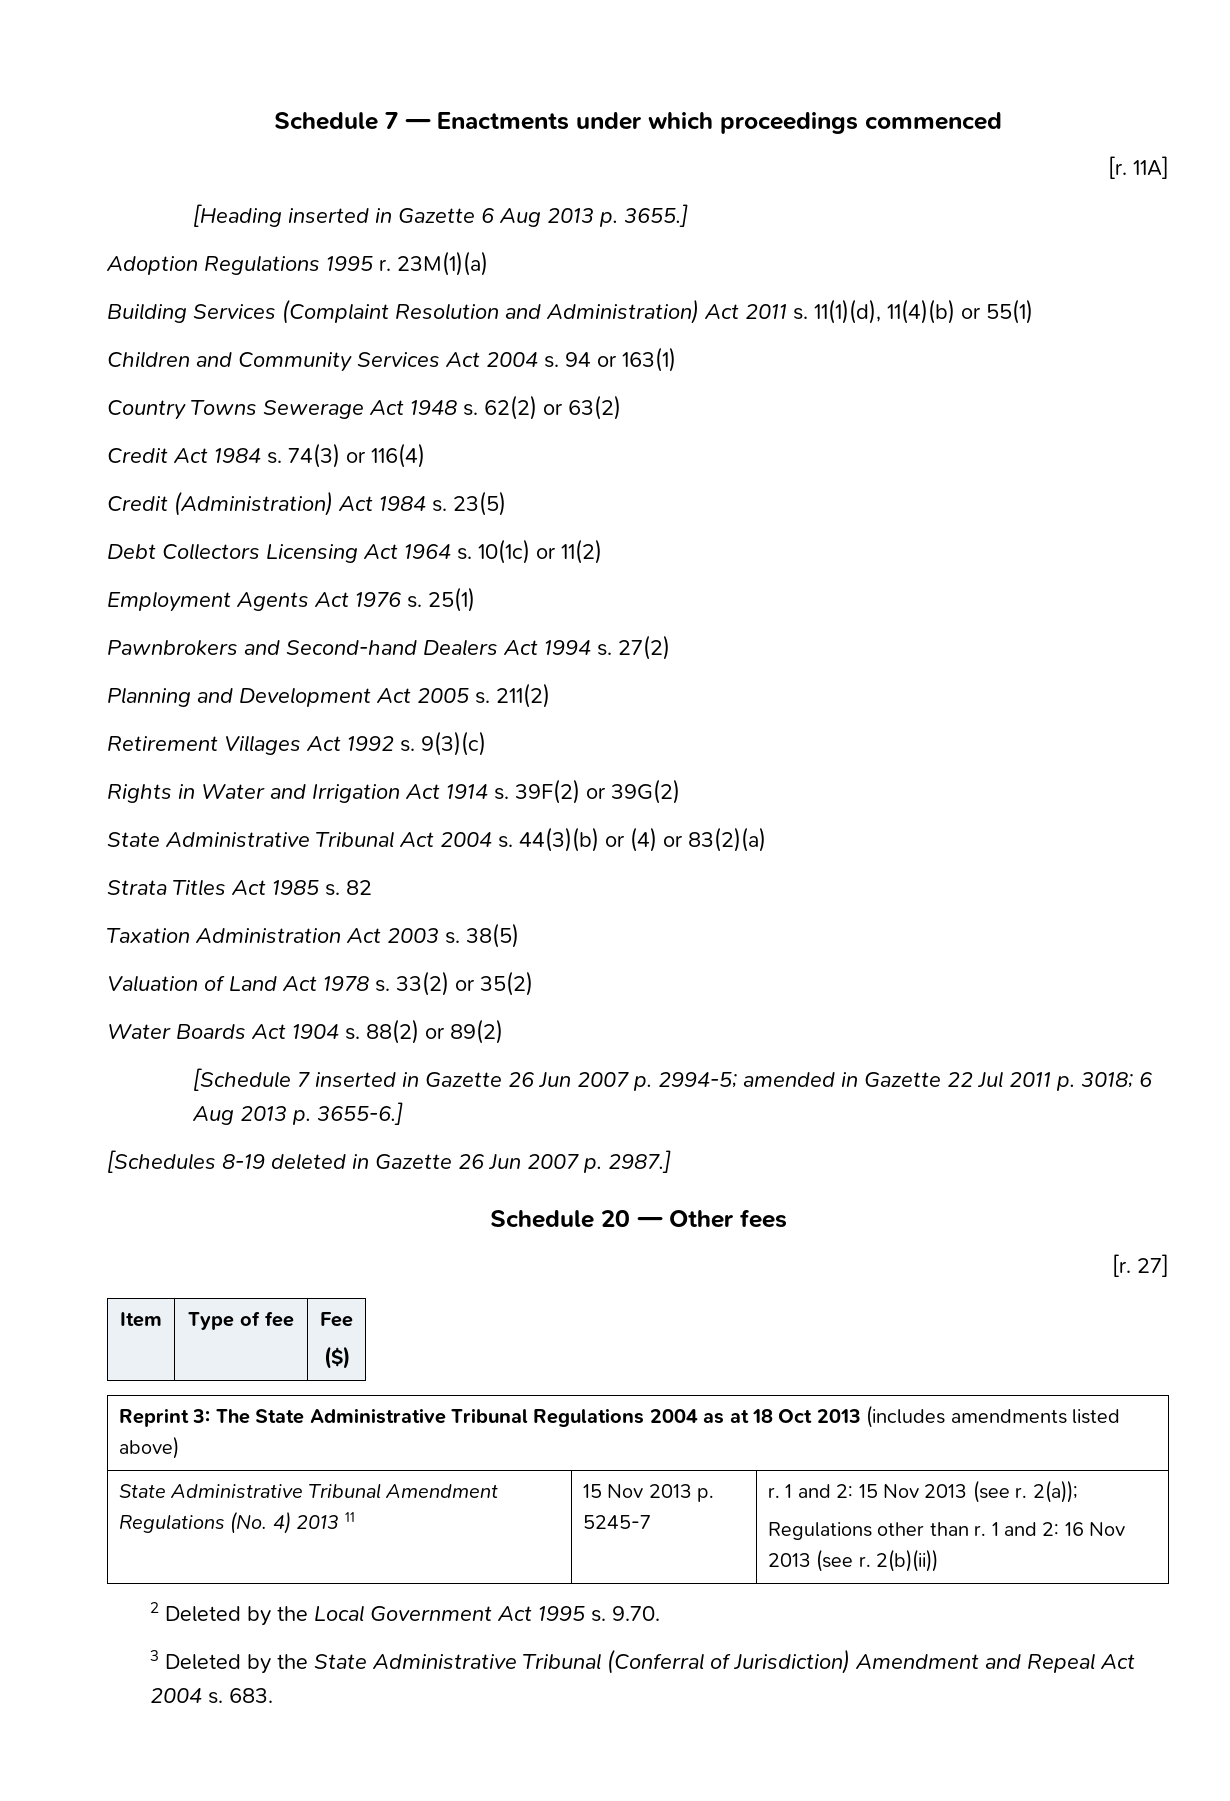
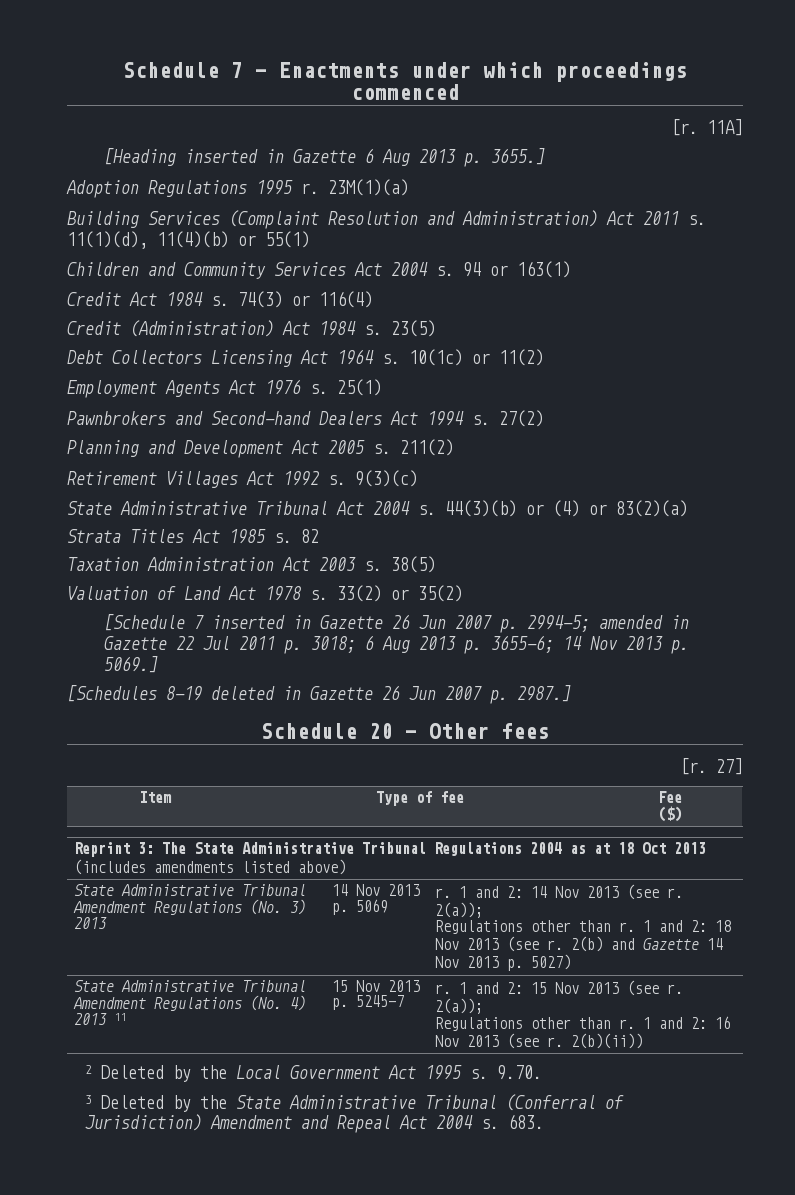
[107,395,621,420] // Country Towns Sewerage Act 1948 s. 62(2) or 63(2) -> (571, 269) none
[107,779,680,804] // Rights in Water and Irrigation Act 1914 s. 39F(2) or 39G(2) -> (418, 478) none
[107,1019,503,1044] // Water Boards Act 1904 s. 88(2) or 89(2) -> (463, 593) none
[317,1102,404,1125] 3655-6.] -> [490,635,689,654] [103,656,158,673] 3655-6; 14 Nov 2013 p. 5069.]
(180, 1447) none -> [74,884,307,896] [73,899,307,915] [74,917,108,929] [332,884,421,896] [332,899,389,915] [435,884,684,900] [435,902,484,918] [435,920,732,934] [435,936,724,952] [435,954,572,971] // State Administrative Tribunal Amendment Regulations (No. 3) 2013 | 14 Nov 2013 p. 5069 | r. 1 and 2: 14 Nov 2013 (see r. 2(a)); // Regulations other than r. 1 and 2: 18 Nov 2013 (see r. 2(b) and Gazette 14 Nov 2013 p. 5027)

